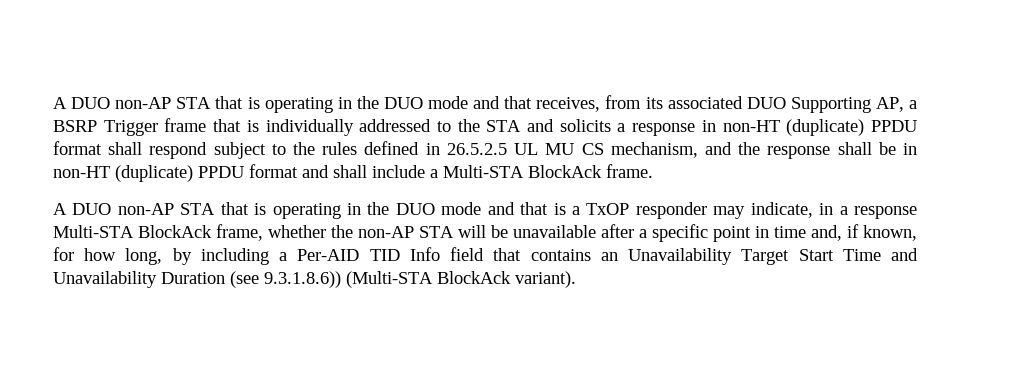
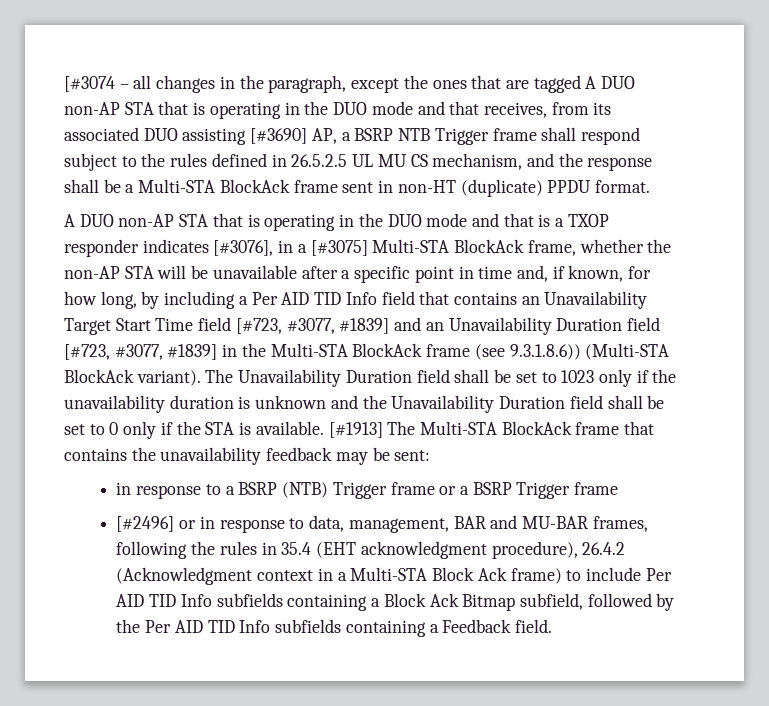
(53, 103) none -> [64,75,581,93] [#3074 – all changes in the paragraph, except the ones that are tagged
[790,97,871,113] Supporting -> [182,128,308,145] assisting [#3690]
[103,118,918,136] [53,141,102,155] Trigger frame that is individually addressed to the STA and solicits a response in non-HT (duplicate) PPDU format -> [398,128,537,145] NTB Trigger frame
[903,143,918,155] [53,164,653,182] in non-HT (duplicate) PPDU format and shall include a Multi-STA BlockAck frame. -> [125,179,650,197] a Multi-STA BlockAck frame sent in non-HT (duplicate) PPDU format.
[586,202,918,219] TxOP responder may indicate, in a response -> [567,214,609,227] [64,239,368,257] TXOP responder indicates [#3076], in a [#3075]
[297,249,360,261] Per-AID -> [251,292,310,305] Per AID
[891,248,919,261] [53,271,225,288] and Unavailability Duration -> [198,317,660,335] [64,343,471,360] field [#723, #3077, #1839] and an Unavailability Duration field [#723, #3077, #1839] in the Multi-STA BlockAck frame
(576, 279) none -> [205,369,677,387] [64,395,665,413] [64,421,655,439] [64,447,431,465] [116,482,619,499] [116,515,648,533] [116,541,626,559] [116,567,672,585] [116,593,675,611] [116,619,552,637] The Unavailability Duration field shall be set to 1023 only if the unavailability duration is unknown and the Unavailability Duration field shall be set to 0 only if the STA is available. [#1913] The Multi-STA BlockAck frame that contains the unavailability feedback may be sent: // in response to a BSRP (NTB) Trigger frame or a BSRP Trigger frame // [#2496] or in response to data, management, BAR and MU-BAR frames, following the rules in 35.4 (EHT acknowledgment procedure), 26.4.2 (Acknowledgment context in a Multi-STA Block Ack frame) to include Per AID TID Info subfields containing a Block Ack Bitmap subfield, followed by the Per AID TID Info subfields containing a Feedback field.

